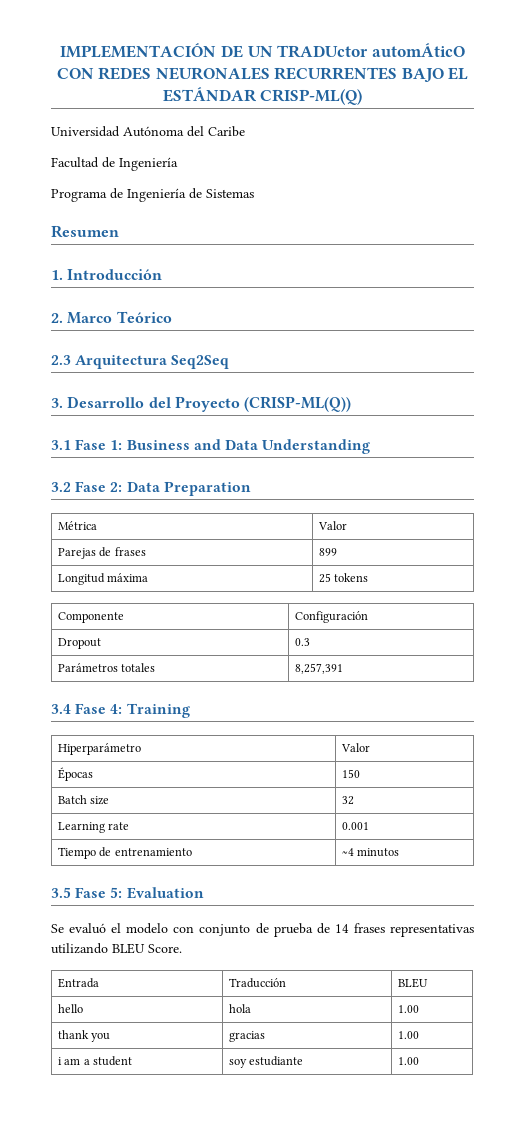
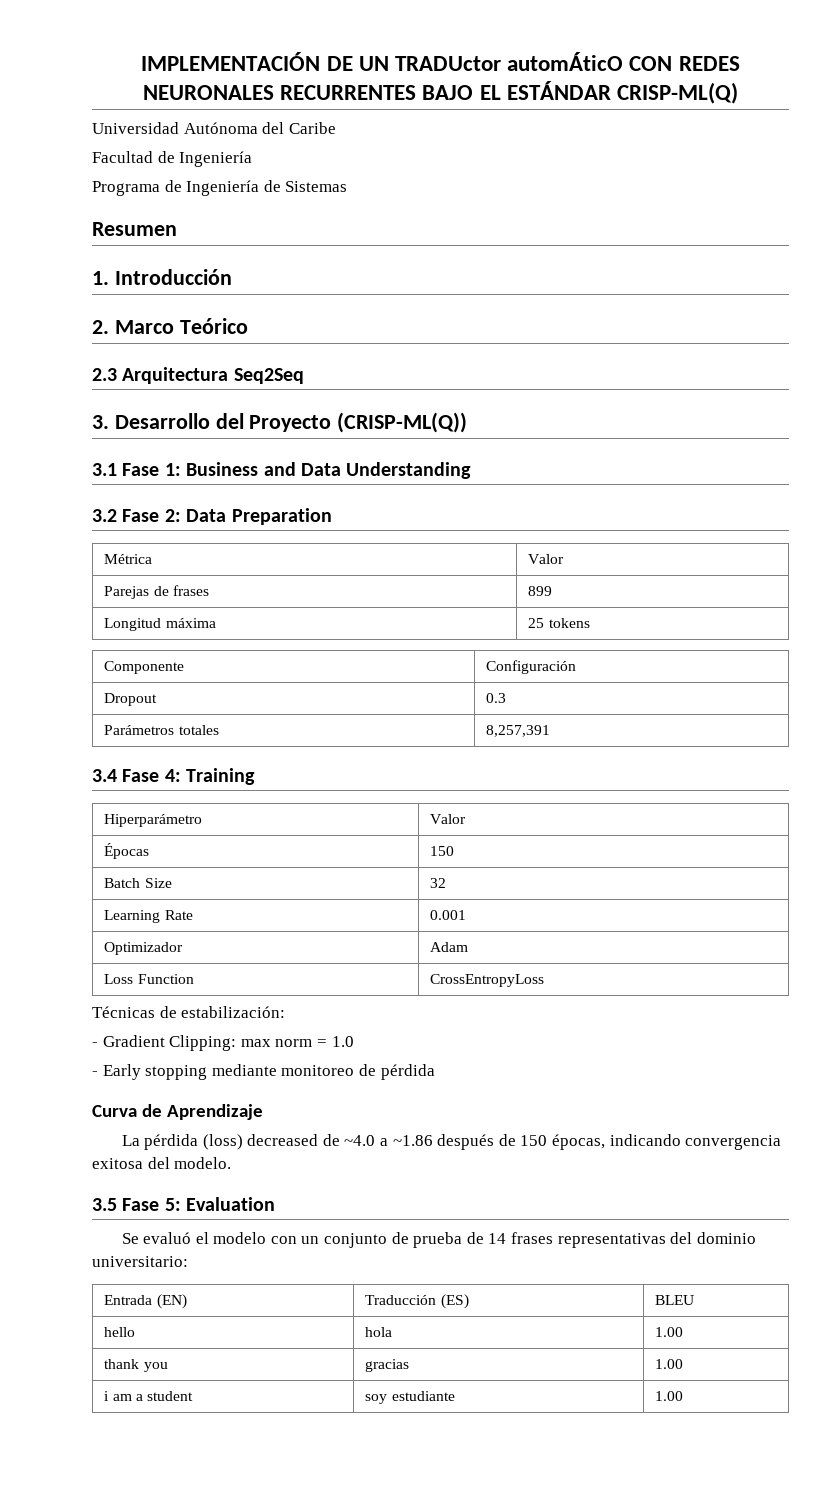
[90,796,110,805] size -> [144,878,172,888] Size
[108,822,130,830] rate -> [164,910,193,920] Rate
[57,847,192,859] [341,848,400,857] Tiempo de entrenamiento | ~4 minutos -> [104,942,184,955] [430,942,469,952] [104,974,194,984] [430,974,545,987] [92,1006,286,1018] [92,1035,354,1051] [92,1064,435,1080] [92,1104,263,1120] [121,1134,782,1150] [92,1157,232,1169] Optimizador | Adam // Loss Function | CrossEntropyLoss // Técnicas de estabilización: // - Gradient Clipping: max norm = 1.0 // - Early stopping mediante monitoreo de pérdida // Curva de Aprendizaje // La pérdida (loss) decreased de ~4.0 a ~1.86 después de 150 épocas, indicando convergencia exitosa del modelo.
(195, 929) none -> [301,1236,320,1244] un
[51,943,182,954] utilizando BLEU Score. -> [670,1232,756,1244] [92,1256,188,1267] del dominio universitario:
(99, 983) none -> [156,1294,187,1309] (EN)
(286, 983) none -> [440,1294,469,1309] (ES)

